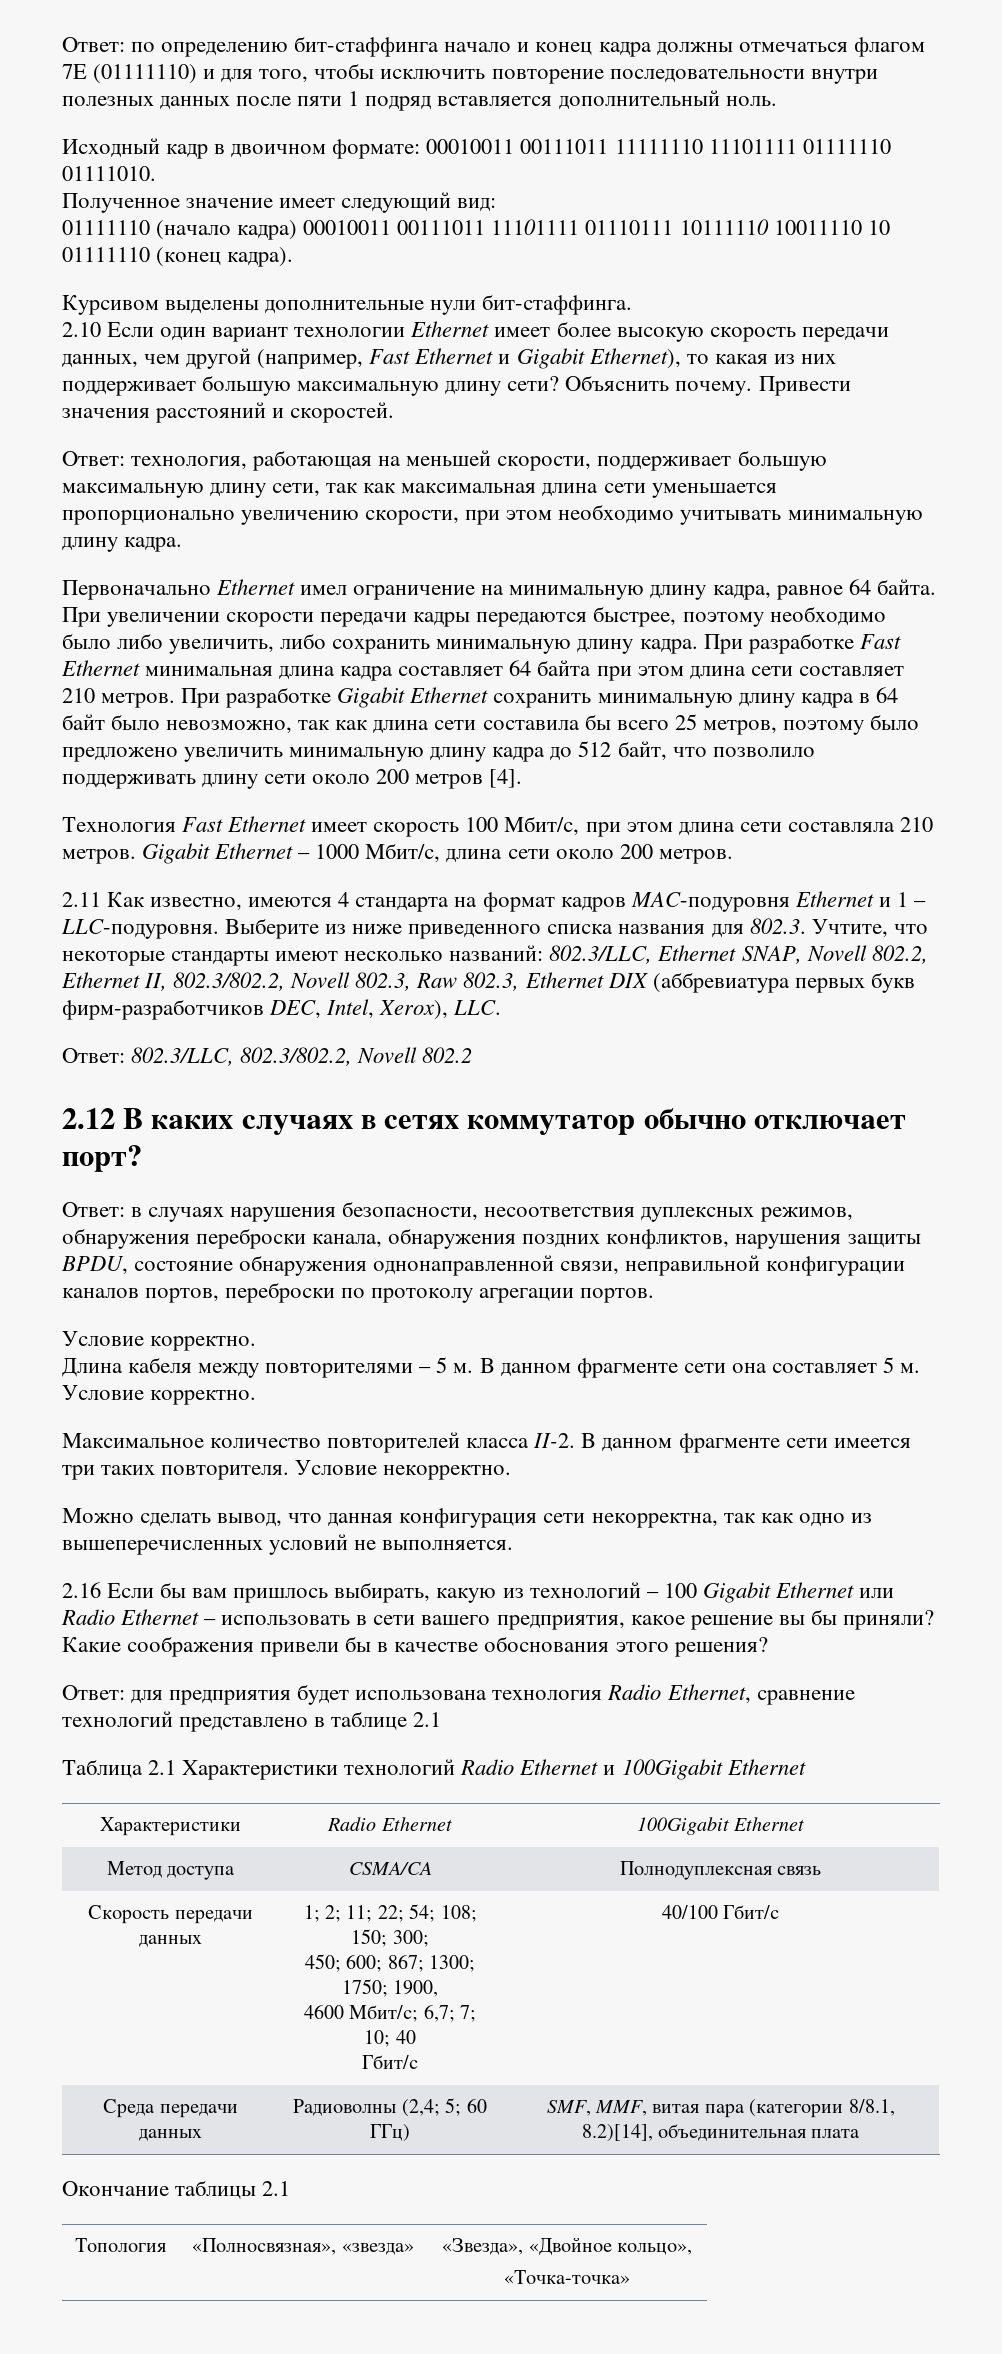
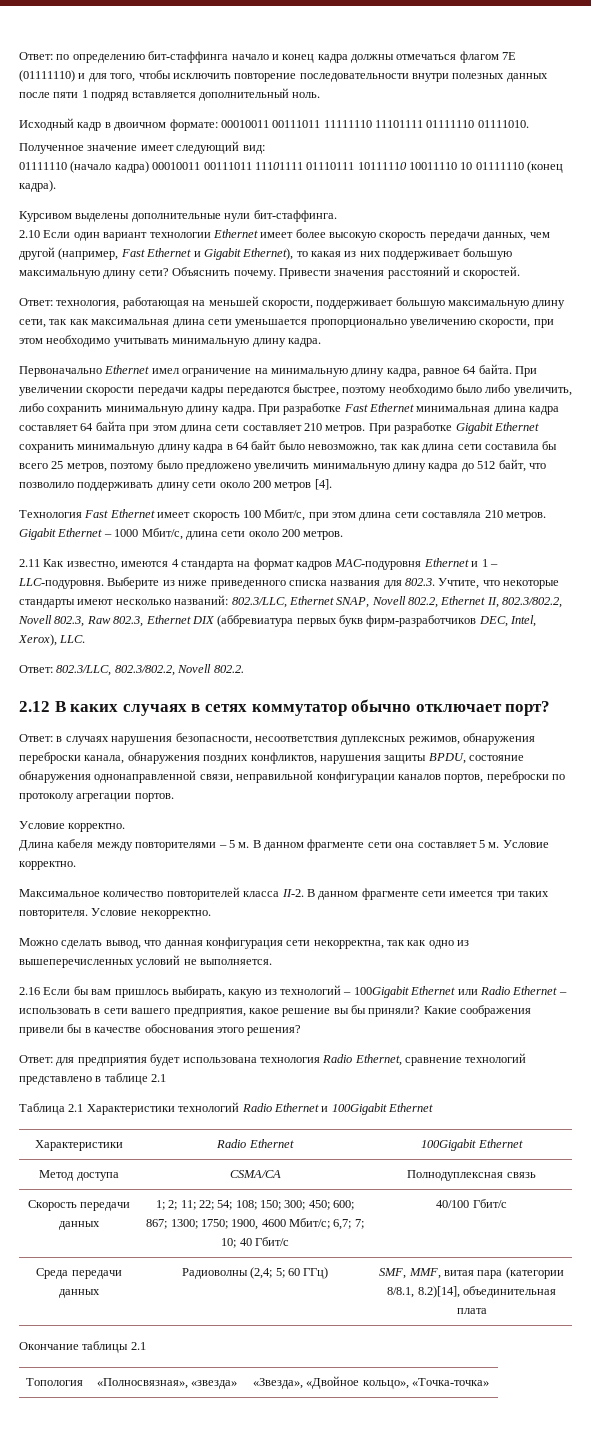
[422,1047,473,1063] 802.2 -> [213,665,244,673] 802.2.
[663,1582,771,1603] 100 Gigabit -> [353,986,409,998] 100Gigabit
(429, 1938) // -> (306, 1205) none
(439, 1988) // -> (259, 1224) none
(416, 2037) // -> (252, 1242) none
(692, 2249) // -> (409, 1384) none

